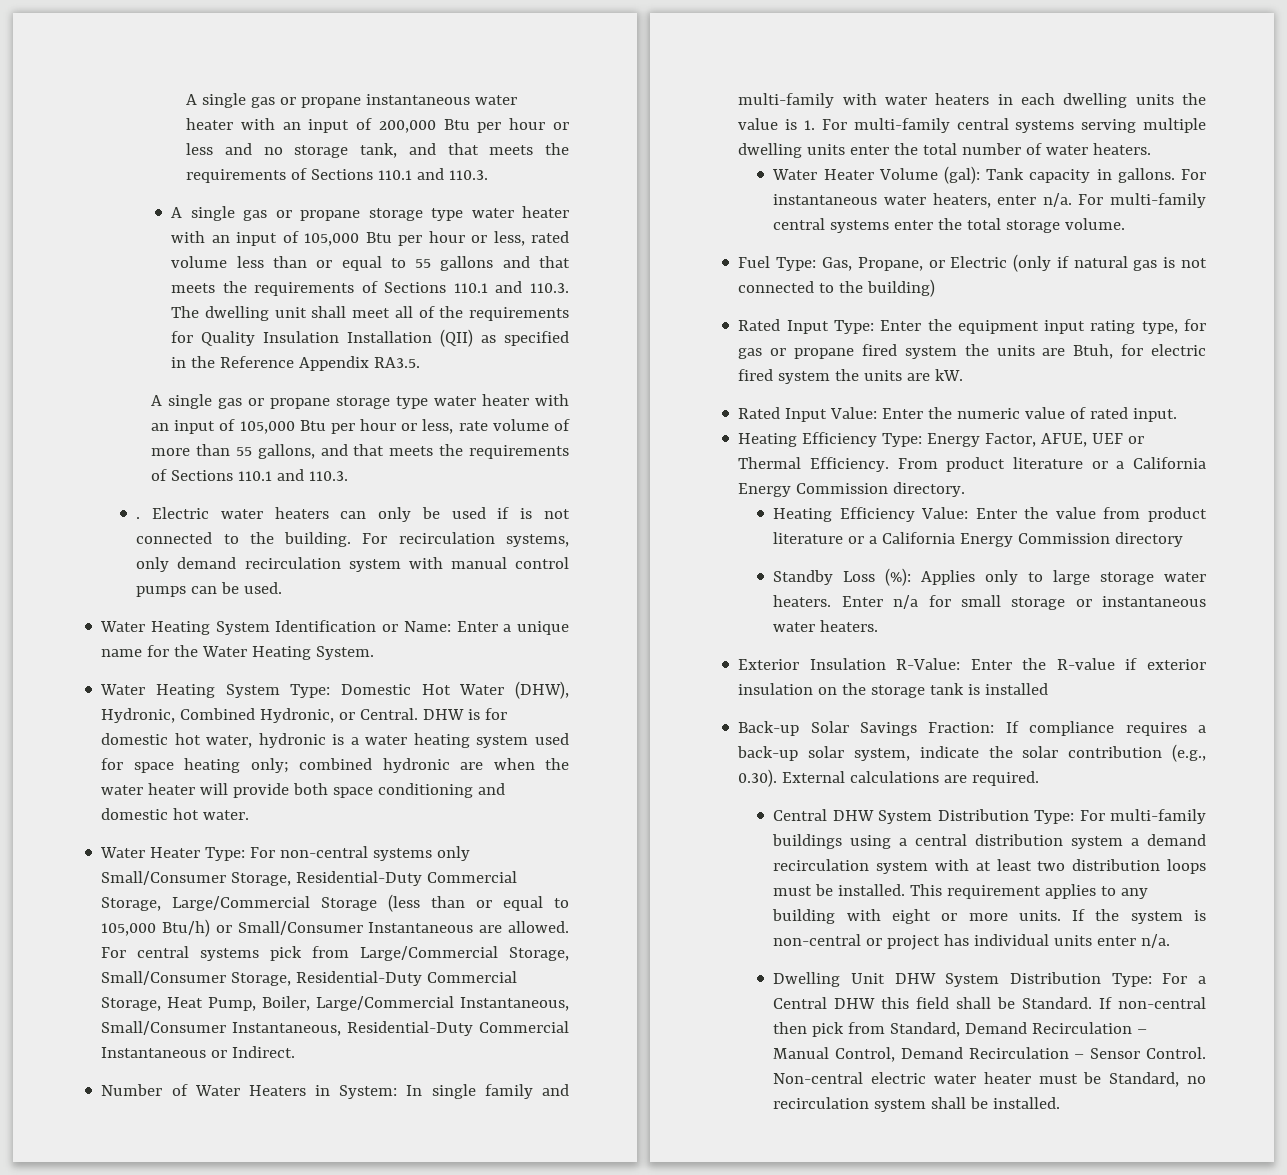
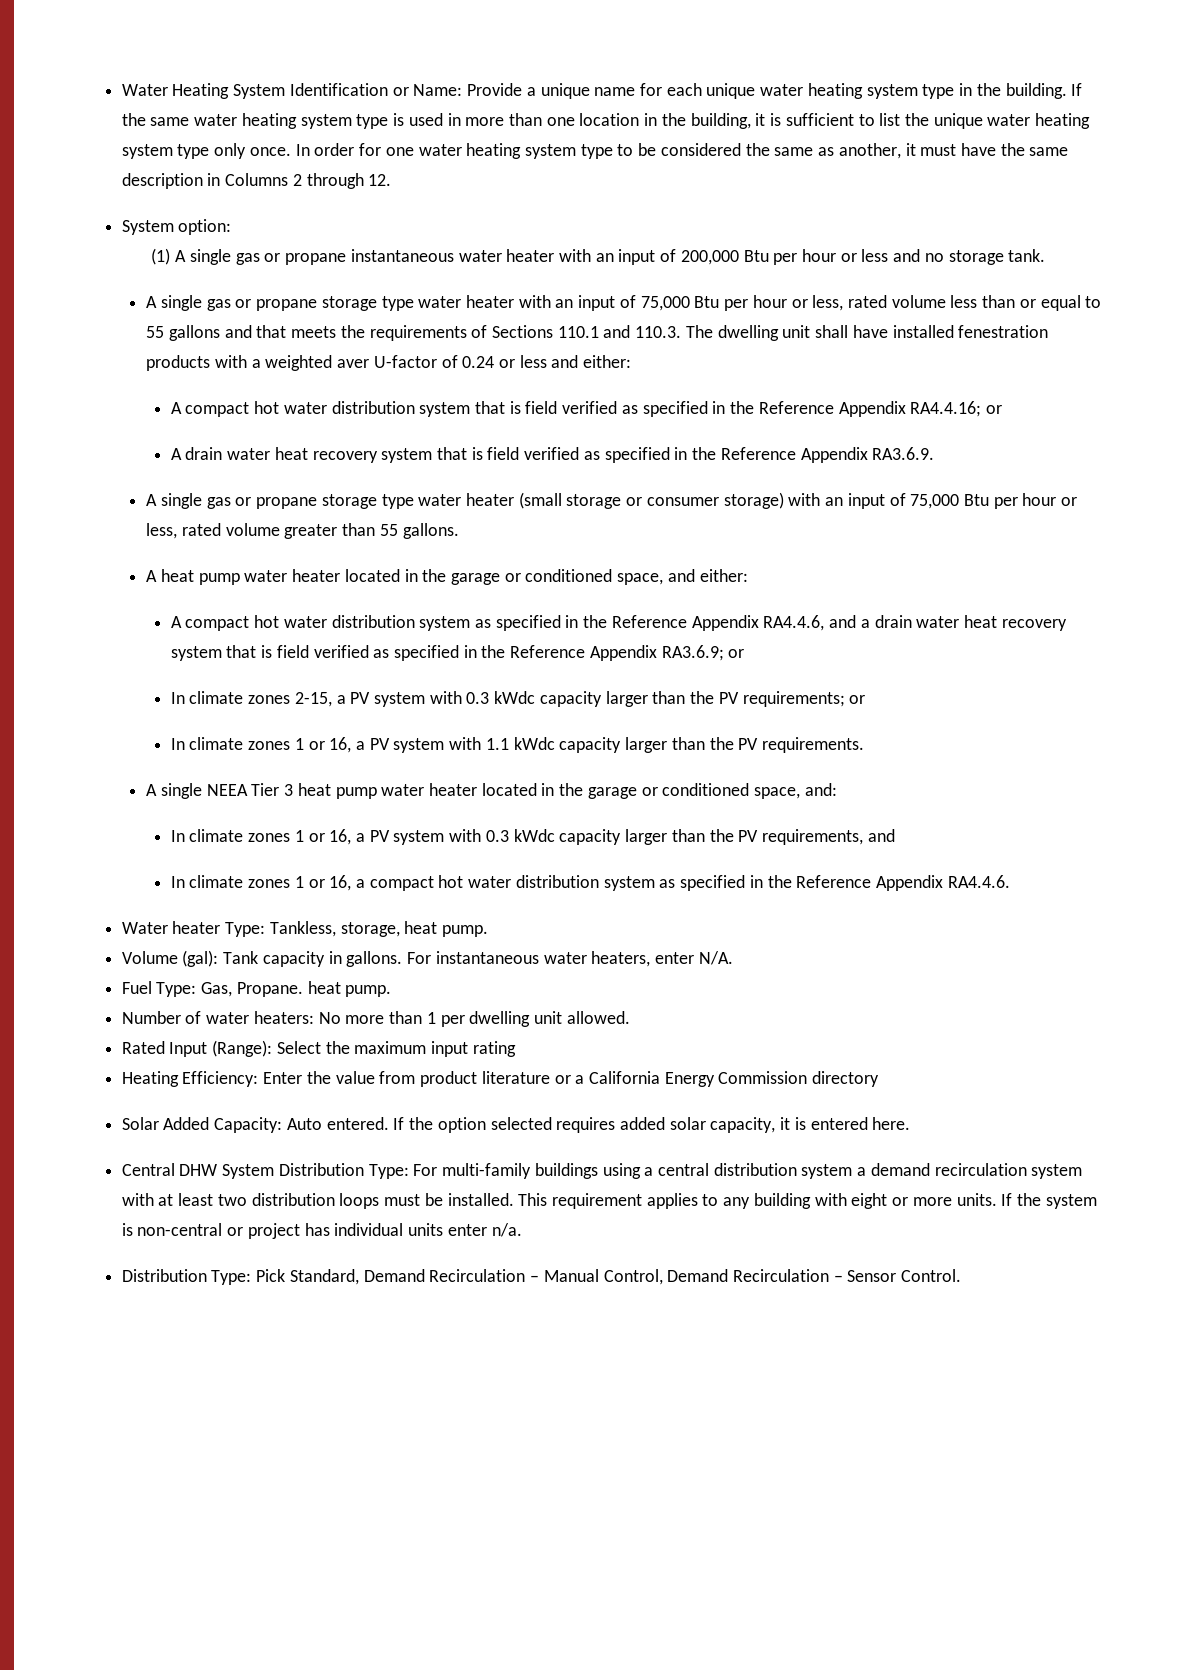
(186, 99) none -> [121,83,1083,99] [121,113,1091,129] [121,143,1069,159] [121,173,392,189] [121,219,232,235] [151,248,171,265] Water Heating System Identification or Name: Provide a unique name for each unique water heating system type in the building. If the same water heating system type is used in more than one location in the building, it is sufficient to list the unique water heating system type only once. In order for one water heating system type to be considered the same as another, it must have the same description in Columns 2 through 12. // System option: // (1)
[360,143,569,158] [186,168,489,183] tank, and that meets the requirements of Sections 110.1 and 110.3. -> [1008,249,1046,262] tank.
[304,233,360,246] 105,000 -> [640,296,690,311] 75,000
[352,306,569,321] [171,329,569,347] [171,356,421,371] [151,394,569,409] [151,419,571,434] [151,444,570,459] [151,469,349,481] [136,507,571,522] [136,532,569,547] [136,557,569,572] [136,582,283,597] [100,620,569,635] [101,645,375,660] [100,681,569,699] [101,708,508,723] [101,733,569,748] [101,758,569,773] [101,783,506,798] [101,808,250,820] [100,846,471,861] [101,871,518,886] [101,894,569,912] [101,919,569,937] [101,946,569,961] [101,971,518,986] [101,996,569,1011] [101,1021,569,1036] [101,1046,296,1058] [101,1084,569,1099] [738,93,1206,108] [738,118,1206,133] [738,143,1152,158] [772,169,874,180] meet all of the requirements for Quality Insulation Installation (QII) as specified in the Reference Appendix RA3.5. // A single gas or propane storage type water heater with an input of 105,000 Btu per hour or less, rate volume of more than 55 gallons, and that meets the requirements of Sections 110.1 and 110.3. // . Electric water heaters can only be used if is not connected to the building. For recirculation systems, only demand recirculation system with manual control pumps can be used. // Water Heating System Identification or Name: Enter a unique name for the Water Heating System. // Water Heating System Type: Domestic Hot Water (DHW), Hydronic, Combined Hydronic, or Central. DHW is for domestic hot water, hydronic is a water heating system used for space heating only; combined hydronic are when the water heater will provide both space conditioning and domestic hot water. // Water Heater Type: For non-central systems only Small/Consumer Storage, Residential-Duty Commercial Storage, Large/Commercial Storage (less than or equal to 105,000 Btu/h) or Small/Consumer Instantaneous are allowed. For central systems pick from Large/Commercial Storage, Small/Consumer Storage, Residential-Duty Commercial Storage, Heat Pump, Boiler, Large/Commercial Instantaneous, Small/Consumer Instantaneous, Residential-Duty Commercial Instantaneous or Indirect. // Number of Water Heaters in System: In single family and multi-family with water heaters in each dwelling units the value is 1. For multi-family central systems serving multiple dwelling units enter the total number of water heaters. // Water Heater -> [852,325,1049,338] [146,355,632,371] [170,401,1003,417] [170,447,935,463] [146,492,1078,509] [146,523,459,539] [146,569,748,585] [170,615,1067,631] [170,645,745,661] [170,691,866,707] [170,737,865,753] [146,783,837,799] [170,829,895,845] [170,875,1010,891] [121,921,489,937] have installed fenestration products with a weighted aver U-factor of 0.24 or less and either: // A compact hot water distribution system that is field verified as specified in the Reference Appendix RA4.4.16; or // A drain water heat recovery system that is field verified as specified in the Reference Appendix RA3.6.9. // A single gas or propane storage type water heater (small storage or consumer storage) with an input of 75,000 Btu per hour or less, rated volume greater than 55 gallons. // A heat pump water heater located in the garage or conditioned space, and either: // A compact hot water distribution system as specified in the Reference Appendix RA4.4.6, and a drain water heat recovery system that is field verified as specified in the Reference Appendix RA3.6.9; or // In climate zones 2-15, a PV system with 0.3 kWdc capacity larger than the PV requirements; or // In climate zones 1 or 16, a PV system with 1.1 kWdc capacity larger than the PV requirements. // A single NEEA Tier 3 heat pump water heater located in the garage or conditioned space, and: // In climate zones 1 or 16, a PV system with 0.3 kWdc capacity larger than the PV requirements, and // In climate zones 1 or 16, a compact hot water distribution system as specified in the Reference Appendix RA4.4.6. // Water heater Type: Tankless, storage, heat pump. //
[1042,193,1206,208] [773,218,1126,233] [738,254,1207,272] [738,279,936,297] [738,319,1206,334] [738,344,1206,359] [738,369,964,384] [738,407,1178,422] [738,432,1145,447] [738,457,1206,472] [738,482,966,497] [773,507,969,522] n/a. For multi-family central systems enter the total storage volume. // Fuel Type: Gas, Propane, or Electric (only if natural gas is not connected to the building) // Rated Input Type: Enter the equipment input rating type, for gas or propane fired system the units are Btuh, for electric fired system the units are kW. // Rated Input Value: Enter the numeric value of rated input. // Heating Efficiency Type: Energy Factor, AFUE, UEF or Thermal Efficiency. From product literature or a California Energy Commission directory. // Heating Efficiency Value: -> [698,951,733,965] [121,981,392,997] [121,1011,630,1027] [121,1040,516,1057] [121,1071,259,1087] N/A. // Fuel Type: Gas, Propane. heat pump. // Number of water heaters: No more than 1 per dwelling unit allowed. // Rated Input (Range): Select the maximum input rating // Heating Efficiency:
[773,568,1206,586] [773,595,1206,610] [773,620,879,632] [738,658,1206,670] [738,683,1049,698] [738,721,1206,736] [737,744,1206,762] [738,769,1040,787] Standby Loss (%): Applies only to large storage water heaters. Enter n/a for small storage or instantaneous water heaters. // Exterior Insulation R-Value: Enter the R-value if exterior insulation on the storage tank is installed // Back-up Solar Savings Fraction: If compliance requires a back-up solar system, indicate the solar contribution (e.g., 0.30). External calculations are required. -> [121,1117,911,1133] Solar Added Capacity: Auto entered. If the option selected requires added solar capacity, it is entered here.
[773,972,1206,987] [773,997,1206,1009] [773,1022,886,1037] Dwelling Unit DHW System Distribution Type: For a Central DHW this field shall be Standard. If non-central then pick from -> [121,1269,286,1285] Distribution Type: Pick
[773,1072,1206,1087] [773,1097,1061,1112] Non-central electric water heater must be Standard, no recirculation system shall be installed. -> (962, 1275) none

